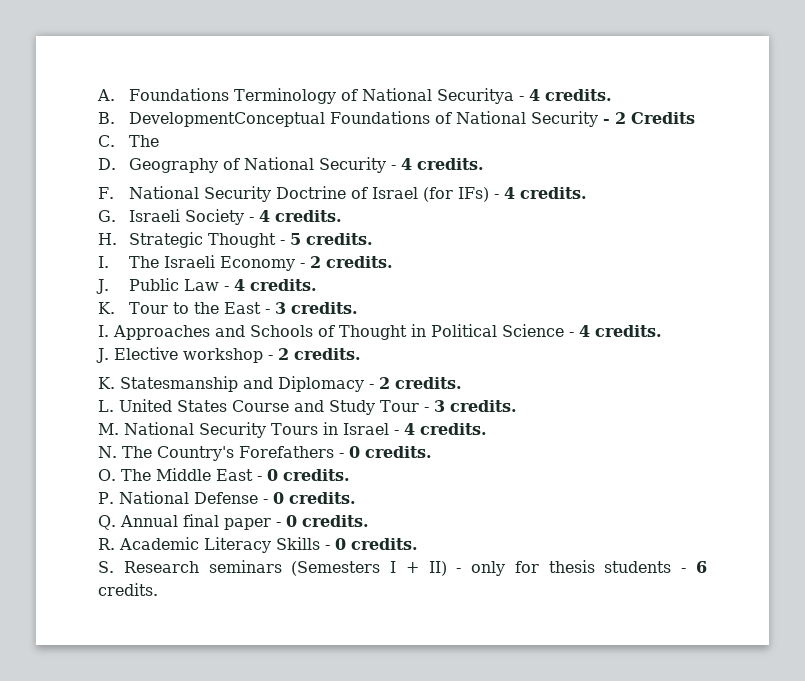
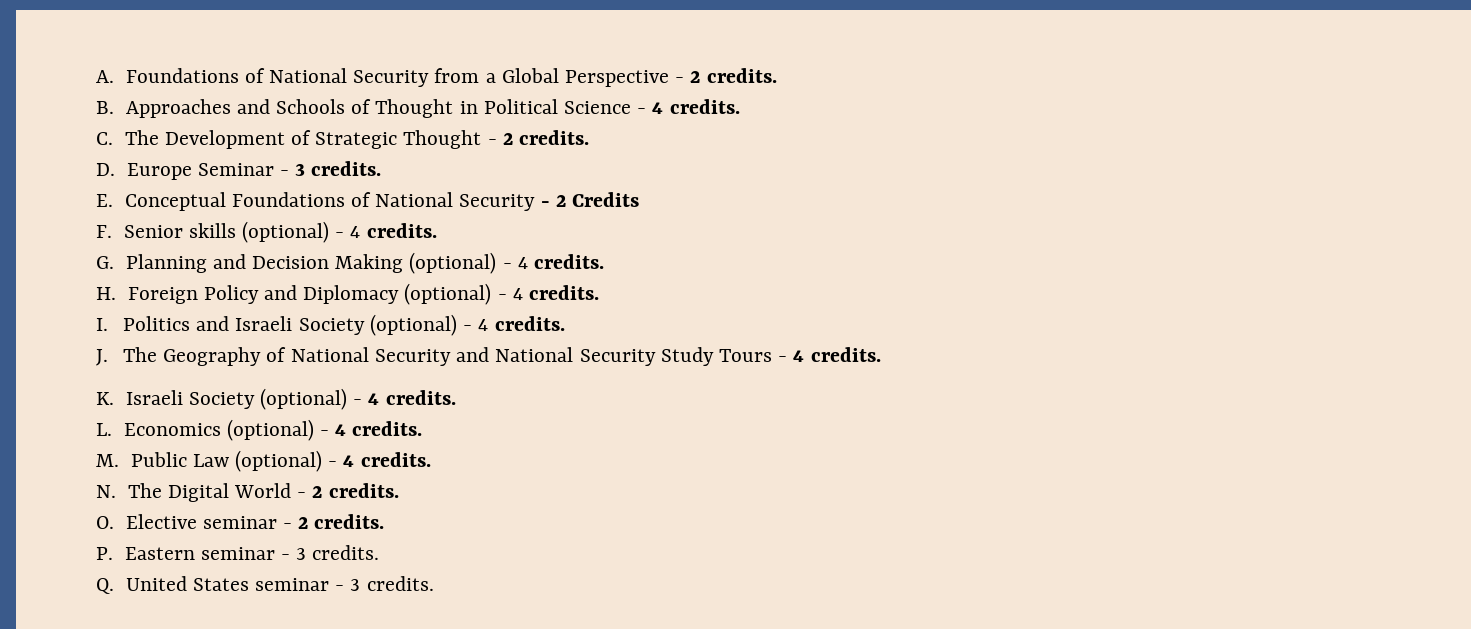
[233,88,612,104] [98,111,695,127] [98,135,159,147] [98,157,484,173] [98,186,587,202] [98,209,342,225] [98,232,373,248] [98,255,393,271] [96,278,317,294] [98,302,358,314] [98,325,109,337] Terminology of National Securitya - 4 credits. // B. DevelopmentConceptual Foundations of National Security - 2 Credits // C. The // D. Geography of National Security - 4 credits. // F. National Security Doctrine of Israel (for IFs) - 4 credits. // G. Israeli Society - 4 credits. // H. Strategic Thought - 5 credits. // I. The Israeli Economy - 2 credits. // J. Public Law - 4 credits. // K. Tour to the East - 3 credits. // I. -> [244,68,777,87] [96,101,114,114] of National Security from a Global Perspective - 2 credits. // B.
[96,347,361,363] [98,376,462,392] [98,399,517,415] [98,422,487,438] [98,446,432,461] [98,468,350,481] [98,491,356,504] [98,514,369,530] [98,537,418,553] [98,560,707,576] J. Elective workshop - 2 credits. // K. Statesmanship and Diplomacy - 2 credits. // L. United States Course and Study Tour - 3 credits. // M. National Security Tours in Israel - 4 credits. // N. The Country's Forefathers - 0 credits. // O. The Middle East - 0 credits. // P. National Defense - 0 credits. // Q. Annual final paper - 0 credits. // R. Academic Literacy Skills - 0 credits. // S. Research seminars (Semesters I + II) - only for thesis students - 6 -> [96,130,589,149] [96,161,382,180] [96,192,639,211] [96,221,437,243] [96,252,604,274] [96,283,599,305] [96,314,565,336] [96,347,881,366] [96,388,456,410] [96,419,423,441] [96,450,431,472] [96,483,399,502] [96,514,385,529] [96,545,380,560] [96,576,361,594] C. The Development of Strategic Thought - 2 credits. // D. Europe Seminar - 3 credits. // E. Conceptual Foundations of National Security - 2 Credits // F. Senior skills (optional) - 4 credits. // G. Planning and Decision Making (optional) - 4 credits. // H. Foreign Policy and Diplomacy (optional) - 4 credits. // I. Politics and Israeli Society (optional) - 4 credits. // J. The Geography of National Security and National Security Study Tours - 4 credits. // K. Israeli Society (optional) - 4 credits. // L. Economics (optional) - 4 credits. // M. Public Law (optional) - 4 credits. // N. The Digital World - 2 credits. // O. Elective seminar - 2 credits. // P. Eastern seminar - 3 credits. // Q. United States seminar - 3

